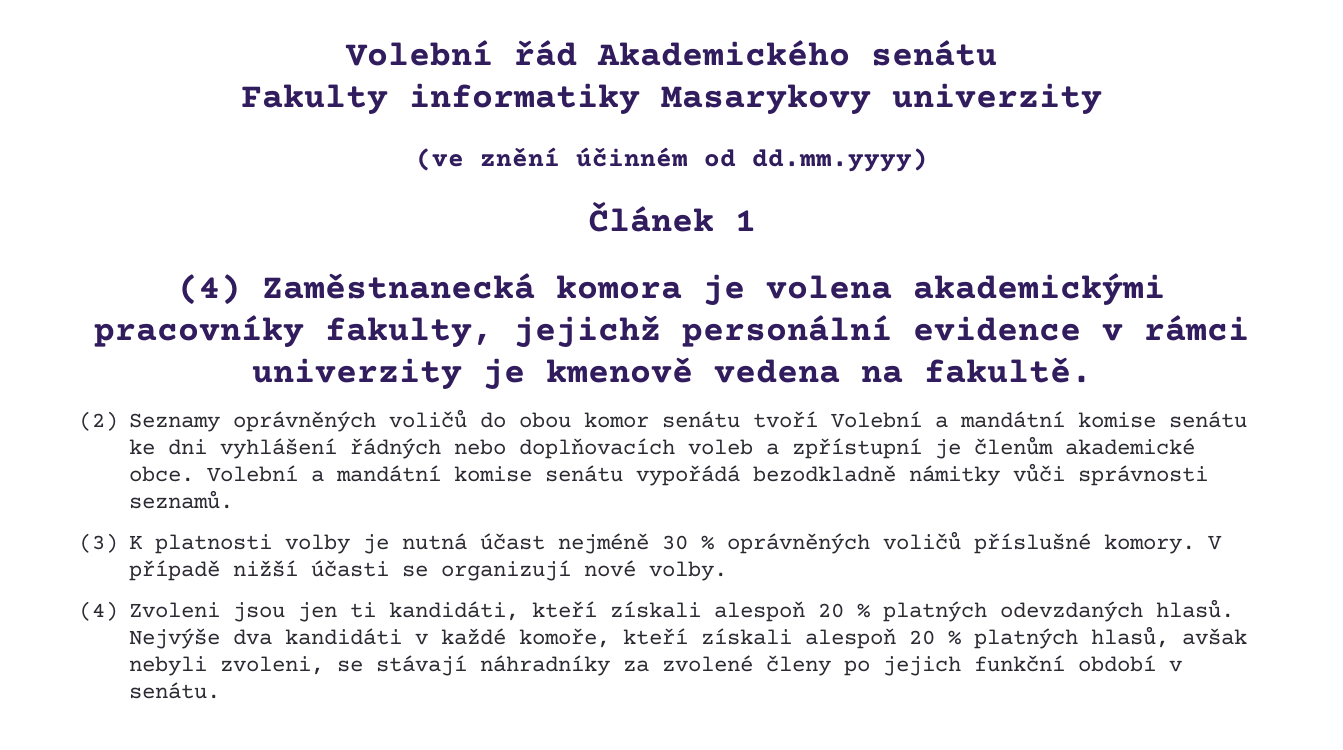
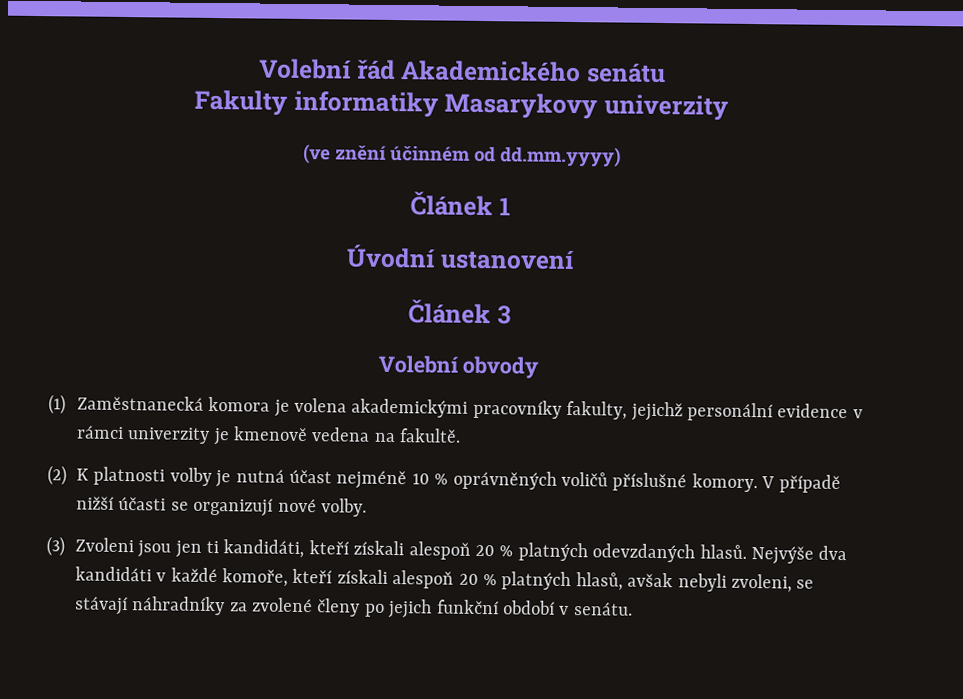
[178,274,241,305] (4) -> [346,244,575,271] [408,299,511,325] [377,354,540,379] [48,394,66,415] Úvodní ustanovení // Článek 3 // Volební obvody // (1)
[129,409,1248,432] [129,436,1196,459] [129,463,1209,486] [129,490,234,509] [79,533,118,553] Seznamy oprávněných voličů do obou komor senátu tvoří Volební a mandátní komise senátu ke dni vyhlášení řádných nebo doplňovacích voleb a zpřístupní je členům akademické obce. Volební a mandátní komise senátu vypořádá bezodkladně námitky vůči správnosti seznamů. // (3) -> (67, 475) none
[662,535,689,550] 30 -> [411,473,430,485] 10
[79,601,118,621] (4) -> [46,536,65,557] (3)

